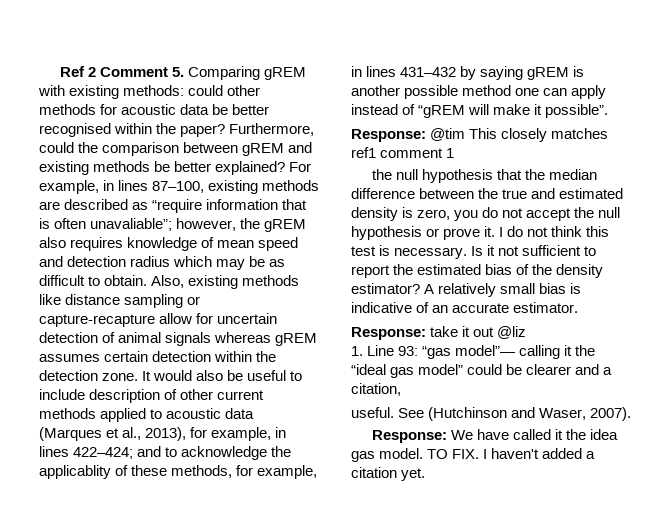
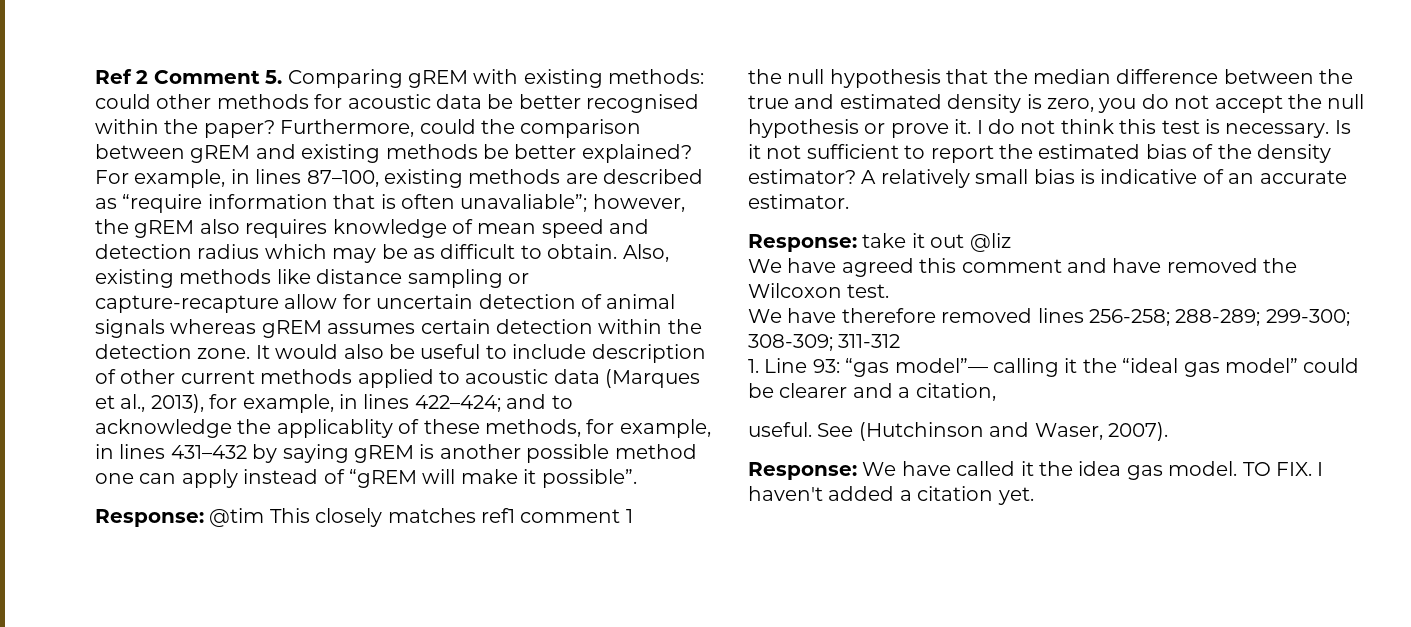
(527, 332) none -> [748,258,1298,277] [748,283,890,298] [748,308,1350,326] [748,334,901,351] // We have agreed this comment and have removed the Wilcoxon test. // We have therefore removed lines 256-258; 288-289; 299-300; 308-309; 311-312

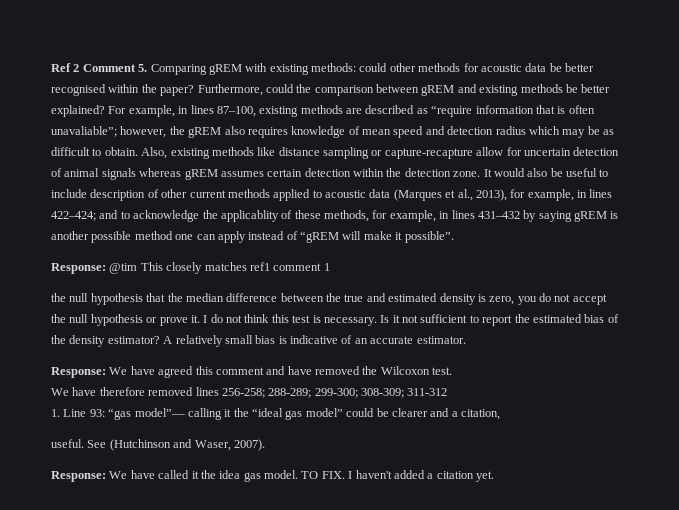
[862,233,1011,252] take it out @liz // -> (106, 372) none

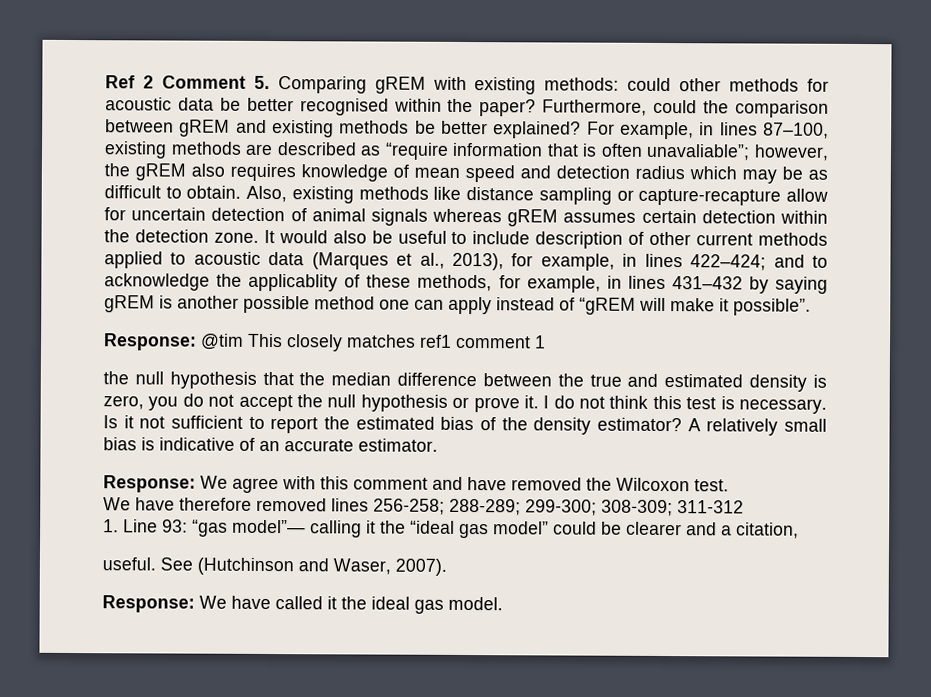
[130,366,194,378] have agreed -> [232,476,316,494] agree with
[219,470,241,479] idea -> [371,596,410,610] ideal
[301,470,494,482] TO FIX. I haven't added a citation yet. -> (503, 603) none

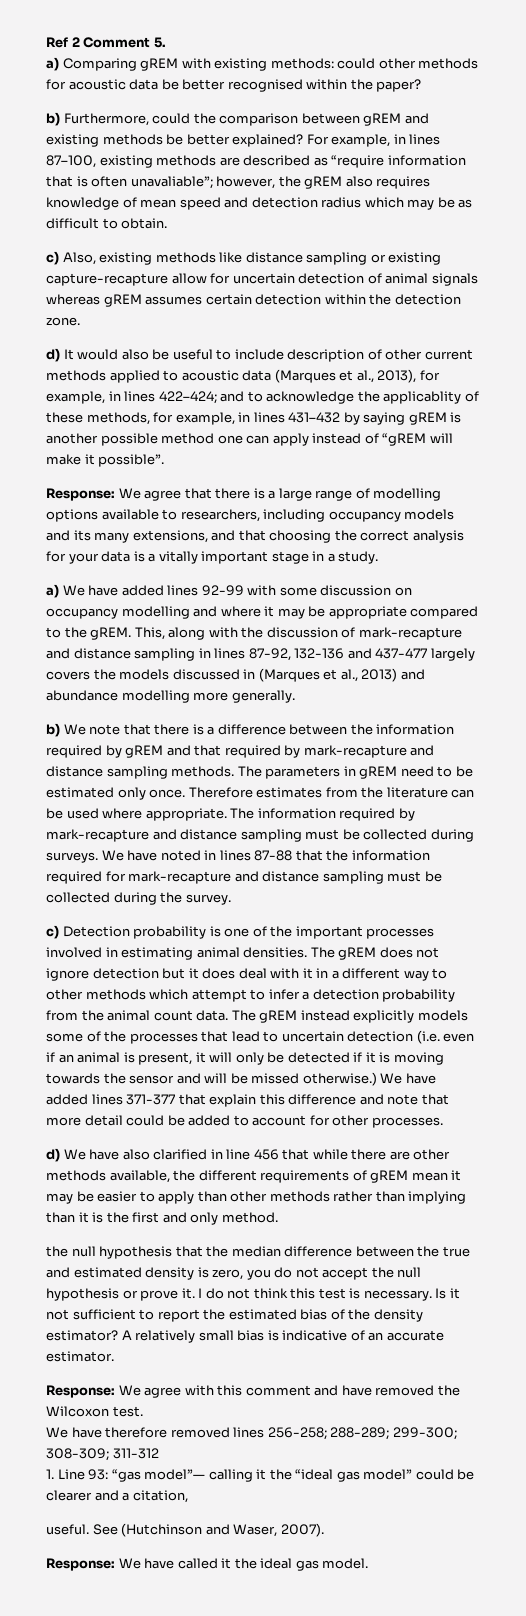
(270, 82) none -> [46,57,59,71] // a)
(537, 108) none -> [46,112,60,126] // b)
(242, 192) none -> [46,251,59,265] // c)
(634, 195) none -> [388,252,442,265] existing
(259, 237) none -> [46,348,60,362] // d)
[200,333,546,352] @tim This closely matches ref1 comment 1 -> [118,488,442,501] [46,509,455,522] [46,530,464,543] [46,551,379,564] [46,584,412,598] [46,606,479,619] [46,627,462,640] [46,648,475,661] [46,668,425,682] [46,690,295,703] [46,723,455,737] [46,745,435,758] [46,766,473,779] [46,787,475,800] [46,808,415,821] [46,829,474,842] [46,850,430,863] [46,871,442,884] [46,892,231,905] [46,925,435,939] [46,947,440,960] [46,968,448,981] [46,989,456,1002] [46,1010,468,1023] [46,1030,475,1044] [46,1052,444,1065] [46,1072,436,1086] [46,1094,449,1107] [46,1115,443,1128] [46,1148,451,1162] [46,1170,462,1183] [46,1191,467,1204] [46,1212,278,1225] We agree that there is a large range of modelling options available to researchers, including occupancy models and its many extensions, and that choosing the correct analysis for your data is a vitally important stage in a study. // a) We have added lines 92-99 with some discussion on occupancy modelling and where it may be appropriate compared to the gREM. This, along with the discussion of mark-recapture and distance sampling in lines 87-92, 132-136 and 437-477 largely covers the models discussed in (Marques et al., 2013) and abundance modelling more generally. // b) We note that there is a difference between the information required by gREM and that required by mark-recapture and distance sampling methods. The parameters in gREM need to be estimated only once. Therefore estimates from the literature can be used where appropriate. The information required by mark-recapture and distance sampling must be collected during surveys. We have noted in lines 87-88 that the information required for mark-recapture and distance sampling must be collected during the survey. // c) Detection probability is one of the important processes involved in estimating animal densities. The gREM does not ignore detection but it does deal with it in a different way to other methods which attempt to infer a detection probability from the animal count data. The gREM instead explicitly models some of the processes that lead to uncertain detection (i.e. even if an animal is present, it will only be detected if it is moving towards the sensor and will be missed otherwise.) We have added lines 371-377 that explain this difference and note that more detail could be added to account for other processes. // d) We have also clarified in line 456 that while there are other methods available, the different requirements of gREM mean it may be easier to apply than other methods rather than implying than it is the first and only method.

